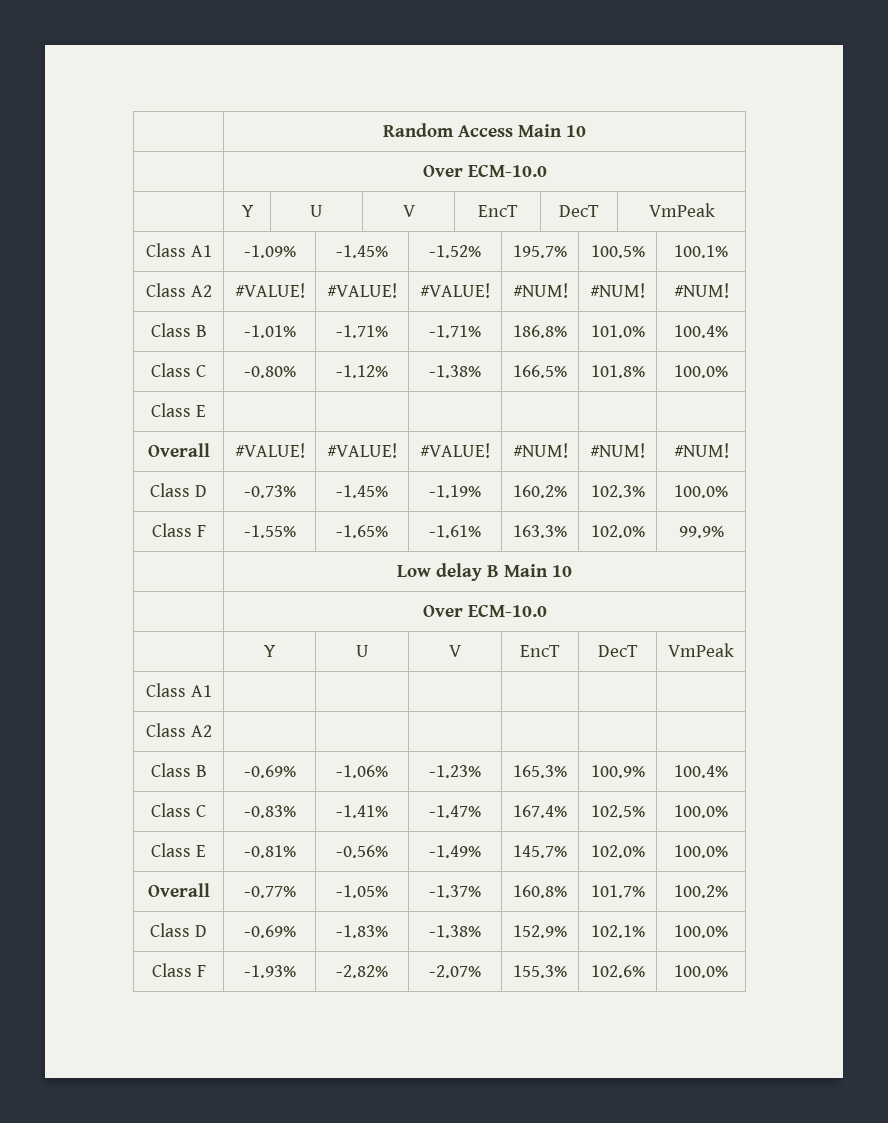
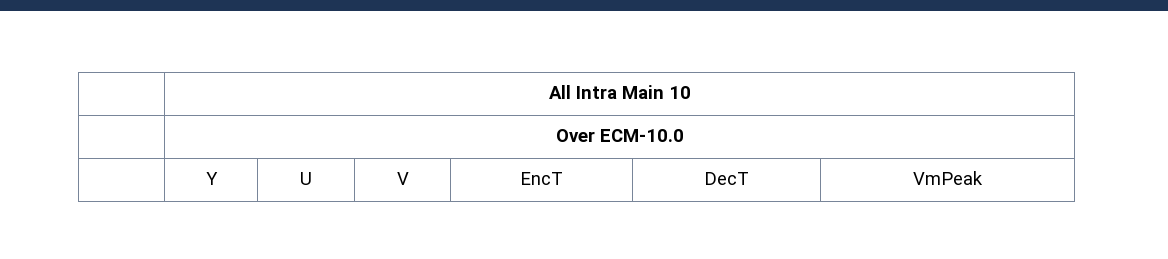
[383,123,514,137] | Random Access -> [548,85,617,99] | All Intra
[145,243,212,257] [243,245,296,258] [336,245,388,258] [429,245,482,258] [513,245,567,258] [590,245,645,258] [674,245,728,258] [145,283,212,297] [234,283,305,298] [327,283,397,298] [420,283,491,298] [512,283,568,298] [590,283,645,298] [673,283,729,298] [150,323,207,337] [243,325,296,338] [336,325,388,338] [429,325,482,338] [513,325,567,338] [590,325,645,338] [674,325,728,338] [151,363,206,377] [243,366,296,378] [336,365,388,378] [429,365,482,378] [513,365,567,378] [590,365,645,378] [674,365,728,378] [151,403,206,417] [147,443,210,457] [234,443,305,458] [327,443,397,458] [420,443,491,458] [512,443,568,458] [590,443,645,458] [673,443,729,458] [150,483,207,497] [243,485,296,498] [336,485,388,498] [429,485,482,498] [513,485,567,498] [590,485,645,498] [674,485,728,498] [151,523,206,537] [243,525,296,538] [336,525,388,538] [429,525,482,538] [513,525,567,538] [590,525,645,538] [678,526,724,538] [397,563,572,581] [422,604,547,617] [264,645,276,657] [355,645,369,657] [449,645,463,657] [520,645,560,657] [597,645,638,657] [668,643,734,657] [145,683,212,697] [145,723,212,737] [150,763,207,777] [243,765,296,778] [336,765,388,778] [429,765,482,778] [513,765,567,778] [590,765,645,778] [674,765,728,778] [151,803,206,817] [243,805,296,818] [336,805,388,818] [429,805,482,818] [513,805,567,818] [590,805,645,818] [674,805,728,818] [151,843,206,857] [243,845,296,858] [336,845,388,858] [429,845,482,858] [513,845,567,858] [590,845,645,858] [674,845,728,858] [147,883,210,897] [243,886,296,898] [336,885,388,898] [429,885,482,898] [513,885,567,898] [590,885,645,898] [674,885,728,898] [150,923,207,937] [243,925,296,938] [336,925,388,938] [429,925,482,938] [513,925,567,938] [590,925,645,938] [674,925,728,938] [151,963,206,977] [243,965,296,978] [336,965,388,978] [429,965,482,978] [513,965,567,978] [590,965,645,978] [674,965,728,978] // Class A1 | -1.09% | -1.45% | -1.52% | 195.7% | 100.5% | 100.1% // Class A2 | #VALUE! | #VALUE! | #VALUE! | #NUM! | #NUM! | #NUM! // Class B | -1.01% | -1.71% | -1.71% | 186.8% | 101.0% | 100.4% // Class C | -0.80% | -1.12% | -1.38% | 166.5% | 101.8% | 100.0% // Class E | | | | | | // Overall | #VALUE! | #VALUE! | #VALUE! | #NUM! | #NUM! | #NUM! // Class D | -0.73% | -1.45% | -1.19% | 160.2% | 102.3% | 100.0% // Class F | -1.55% | -1.65% | -1.61% | 163.3% | 102.0% | 99.9% // | Low delay B Main 10 // | Over ECM-10.0 // | Y | U | V | EncT | DecT | VmPeak // Class A1 | | | | | | // Class A2 | | | | | | // Class B | -0.69% | -1.06% | -1.23% | 165.3% | 100.9% | 100.4% // Class C | -0.83% | -1.41% | -1.47% | 167.4% | 102.5% | 100.0% // Class E | -0.81% | -0.56% | -1.49% | 145.7% | 102.0% | 100.0% // Overall | -0.77% | -1.05% | -1.37% | 160.8% | 101.7% | 100.2% // Class D | -0.69% | -1.83% | -1.38% | 152.9% | 102.1% | 100.0% // Class F | -1.93% | -2.82% | -2.07% | 155.3% | 102.6% | 100.0% -> (983, 178) none

